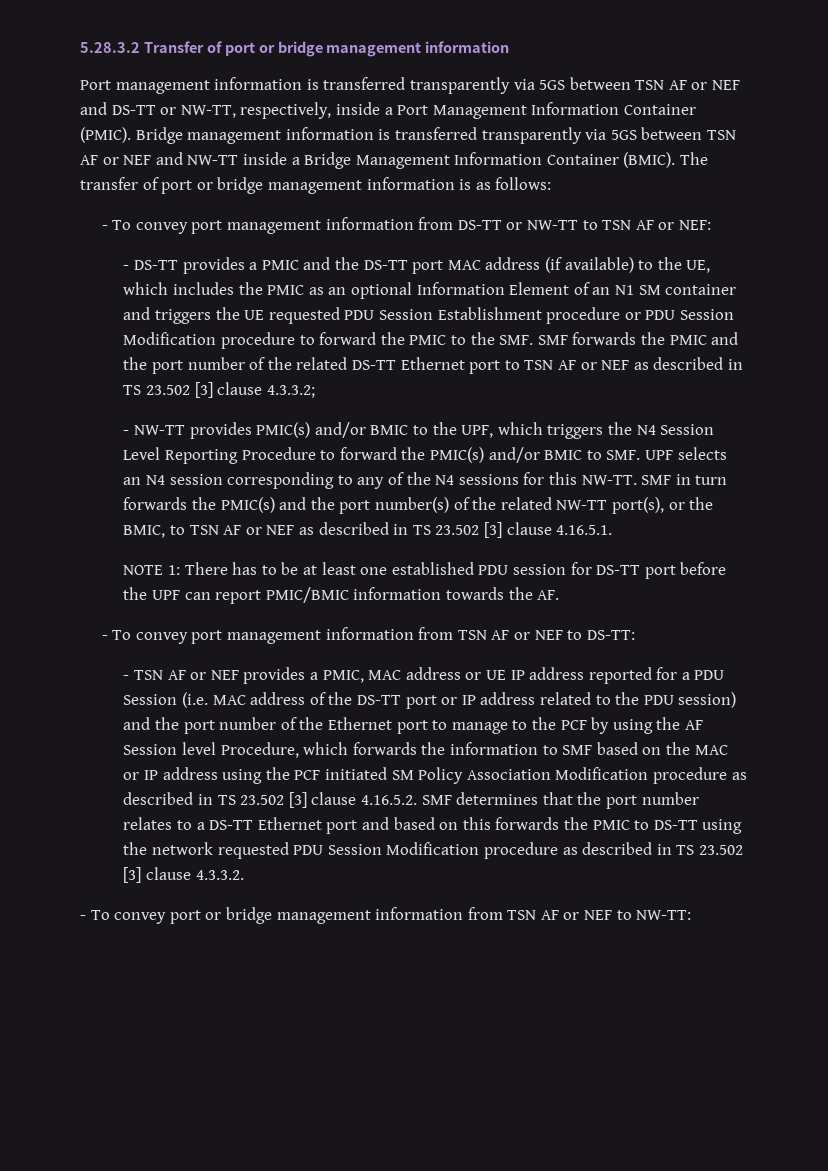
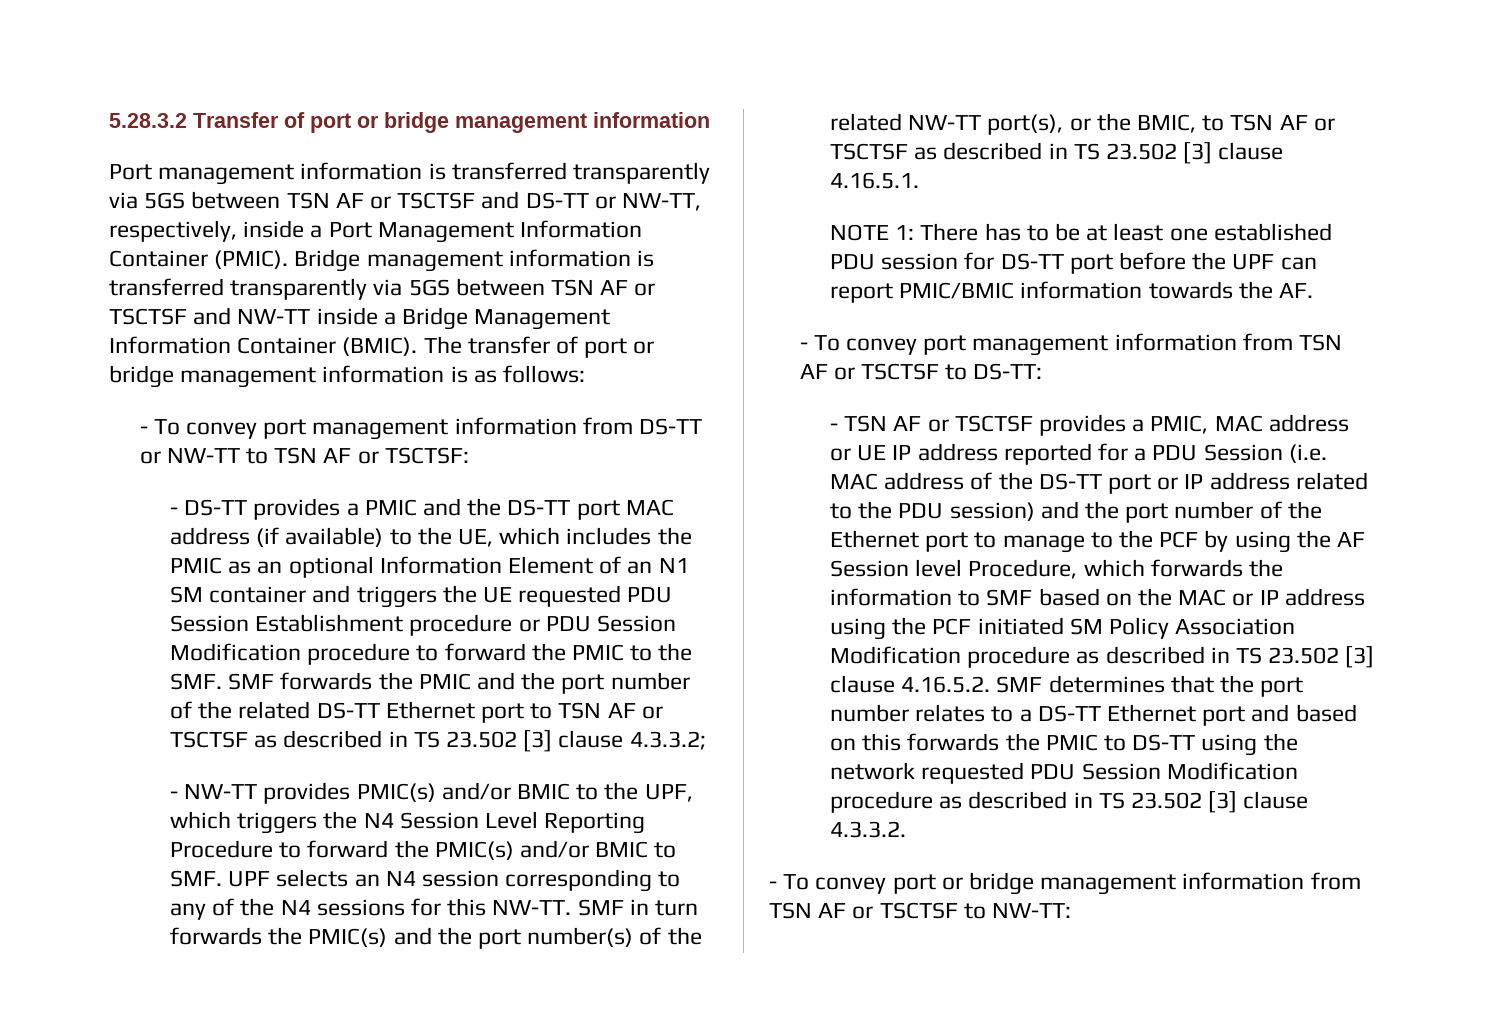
[712,80,741,90] NEF -> [397,192,476,209] TSCTSF
[123,155,152,165] NEF -> [109,308,187,325] TSCTSF
[678,220,711,230] NEF: -> [384,447,469,464] TSCTSF:
[601,360,630,370] NEF -> [169,731,248,748] TSCTSF
[266,525,295,535] NEF -> [829,143,908,160] TSCTSF
[534,630,563,640] NEF -> [860,363,939,380] TSCTSF
[210,670,239,680] NEF -> [954,415,1033,432] TSCTSF
[584,910,613,920] NEF -> [879,902,958,919] TSCTSF

